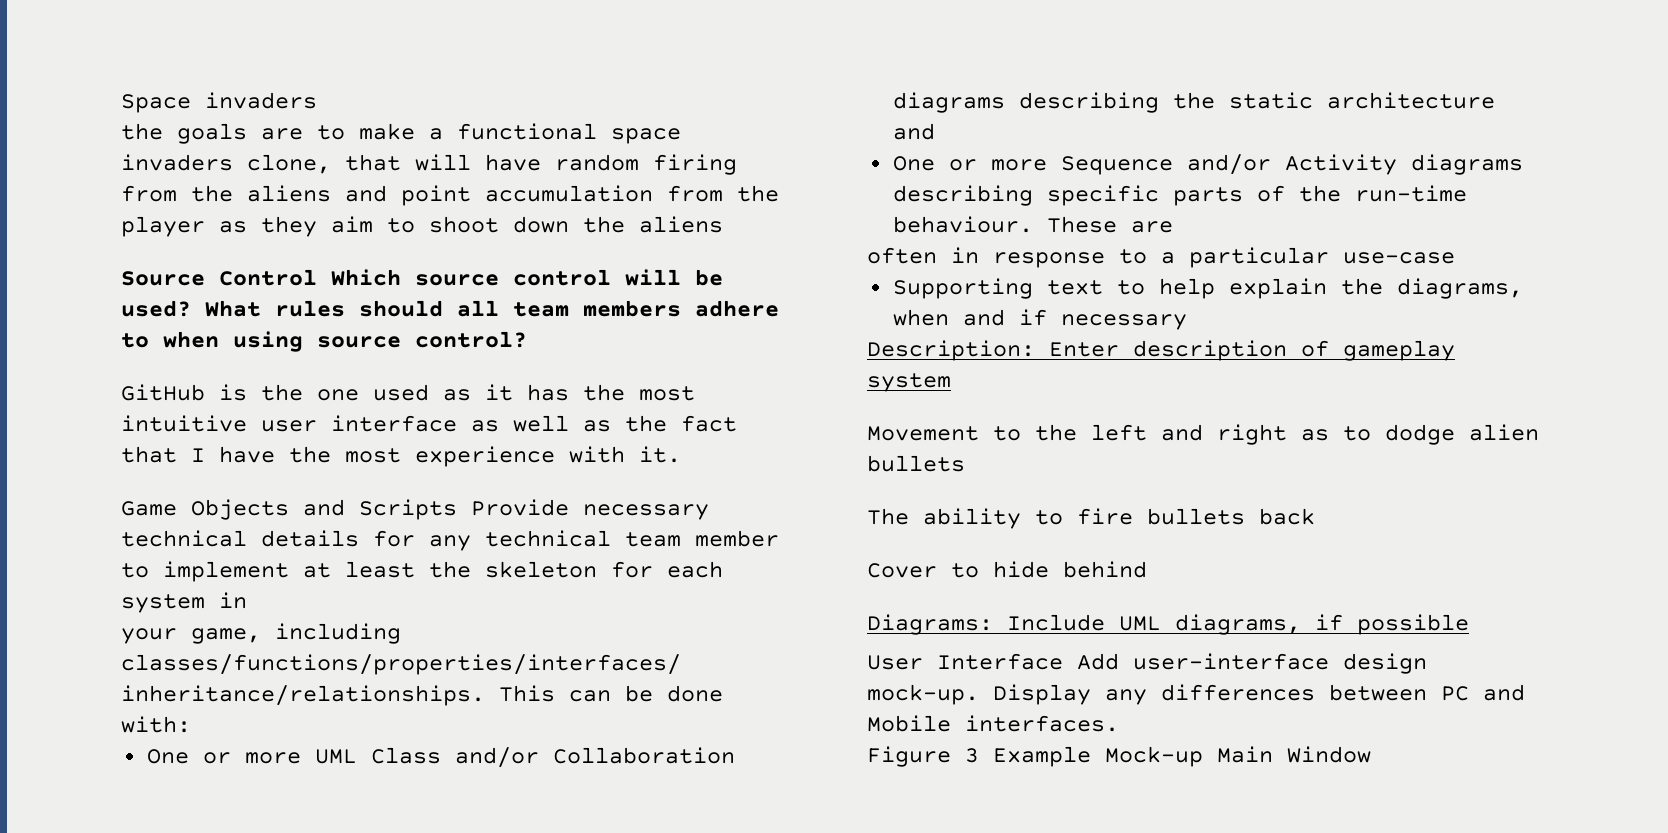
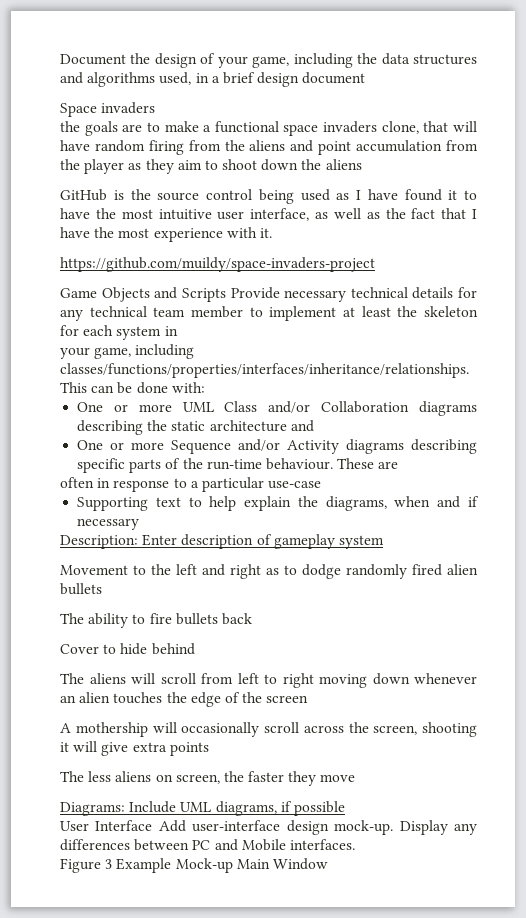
(121, 103) none -> [60,53,478,68] [60,72,366,87] Document the design of your game, including the data structures and algorithms used, in a brief design document //
[121,269,723,286] [121,300,779,317] [121,331,527,352] [121,384,569,401] Source Control Which source control will be used? What rules should all team members adhere to when using source control? // GitHub is the one used as it has -> [60,189,477,204] [60,208,90,219] GitHub is the source control being used as I have found it to have
[331,415,457,432] interface -> [250,208,310,221] interface,
(681, 454) none -> [60,257,375,272] // https://github.com/muildy/space-invaders-project
(1455, 434) none -> [346,564,442,579] randomly fired
(1147, 569) none -> [60,673,477,688] [60,692,309,707] [60,722,477,737] [60,741,209,756] [60,771,356,786] // The aliens will scroll from left to right moving down whenever an alien touches the edge of the screen // A mothership will occasionally scroll across the screen, shooting it will give extra points // The less aliens on screen, the faster they move

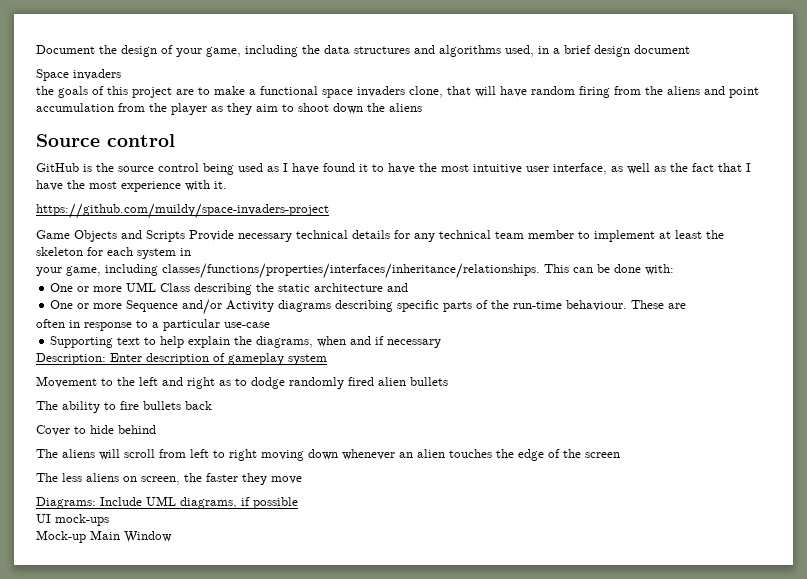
(118, 128) none -> [92,86,172,98] of this project
(362, 164) none -> [36,134,175,147] // Source control
[268,401,477,416] and/or Collaboration diagrams -> (191, 287) none
[60,722,477,737] [60,741,209,756] // A mothership will occasionally scroll across the screen, shooting it will give extra points -> (620, 455) none
[60,820,477,835] [60,839,355,851] [60,858,172,873] User Interface Add user-interface design mock-up. Display any differences between PC and Mobile interfaces. // Figure 3 Example -> [36,514,109,526] UI mock-ups //

